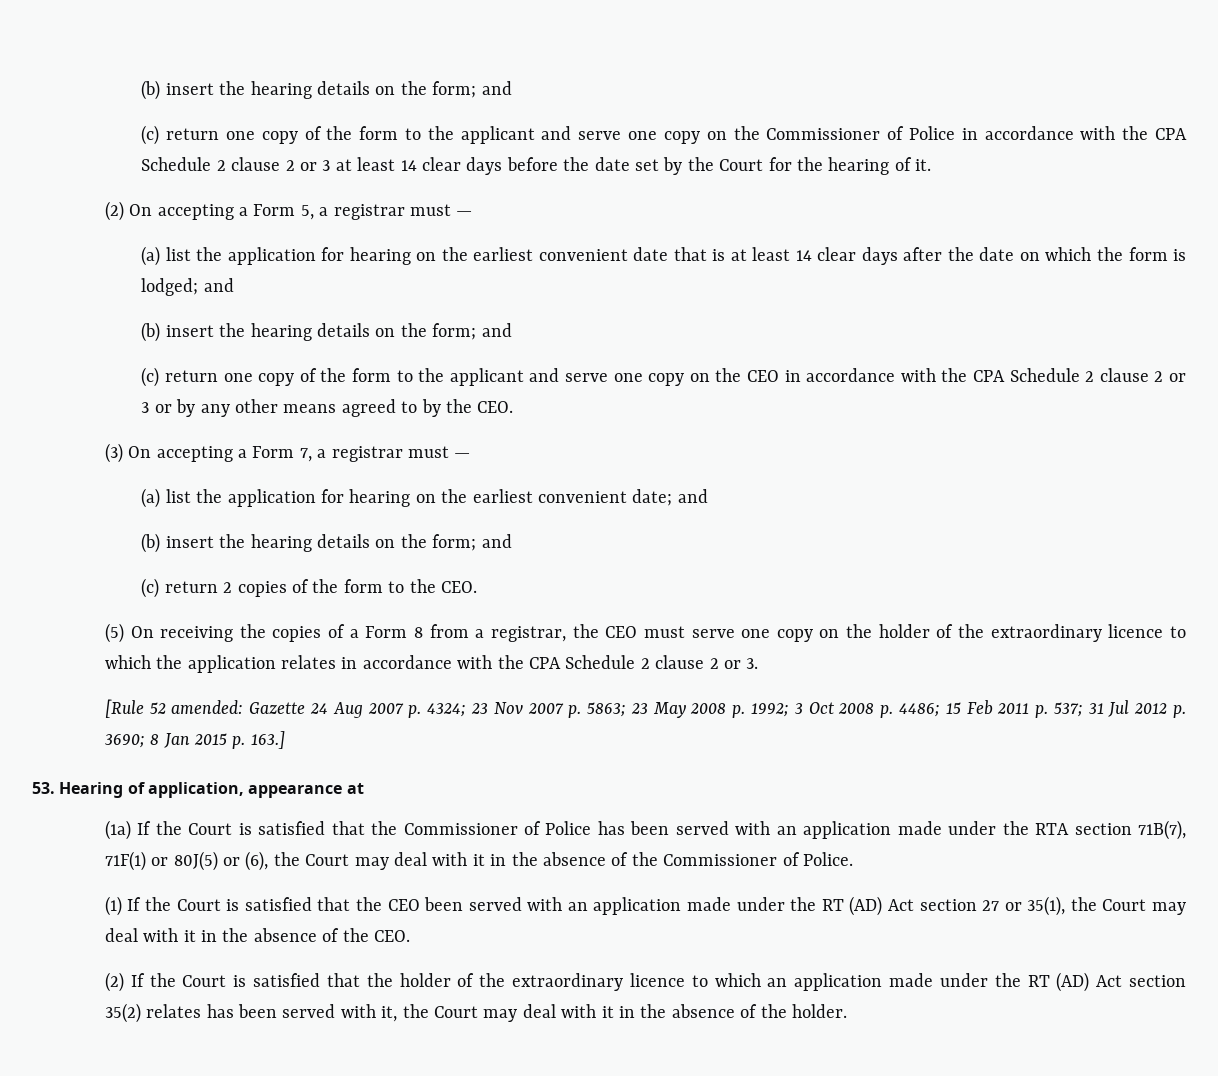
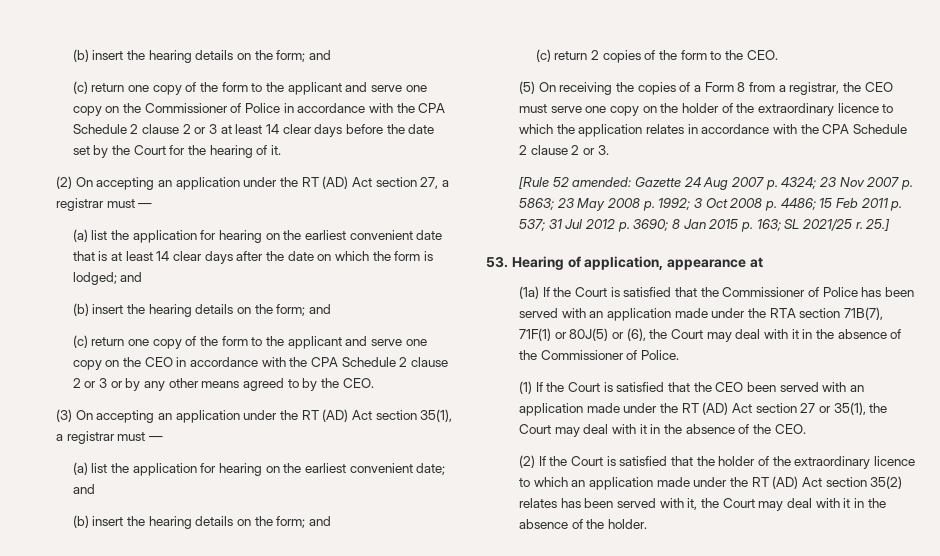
[239,204,314,220] a Form 5, -> [158,176,439,190] an application under the RT (AD) Act section 27,
[238,446,312,462] a Form 7, -> [158,409,453,423] an application under the RT (AD) Act section 35(1),
[250,731,285,749] 163.] -> [756,219,891,231] 163; SL 2021/25 r. 25.]

